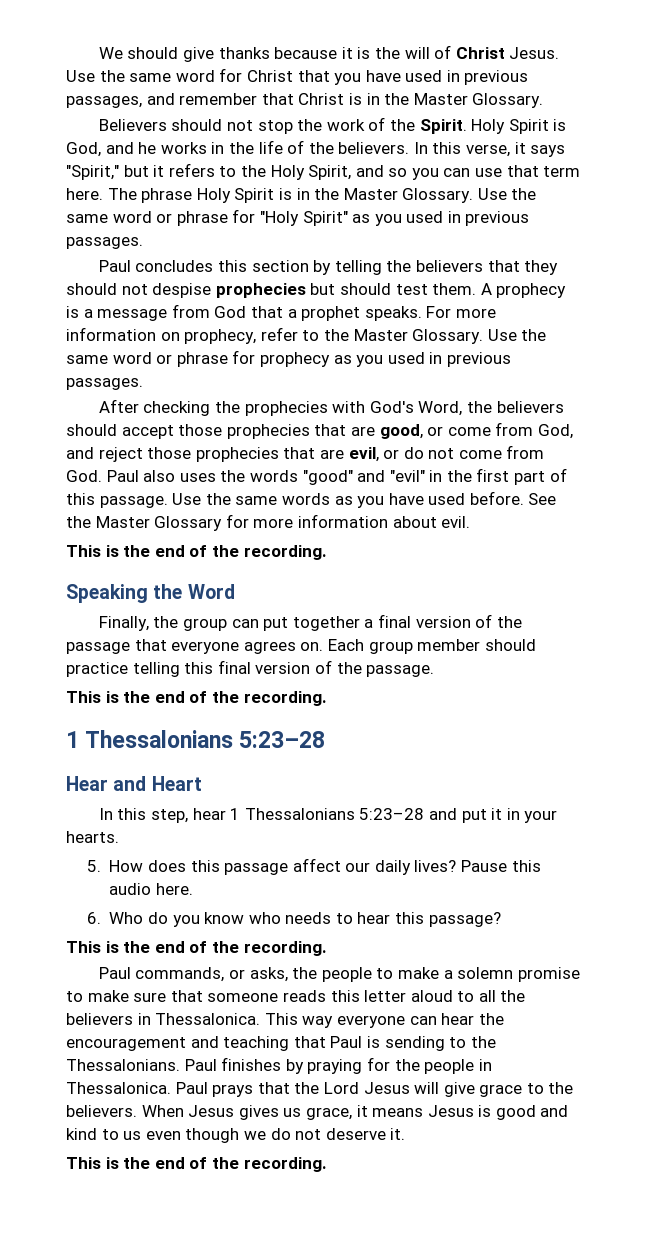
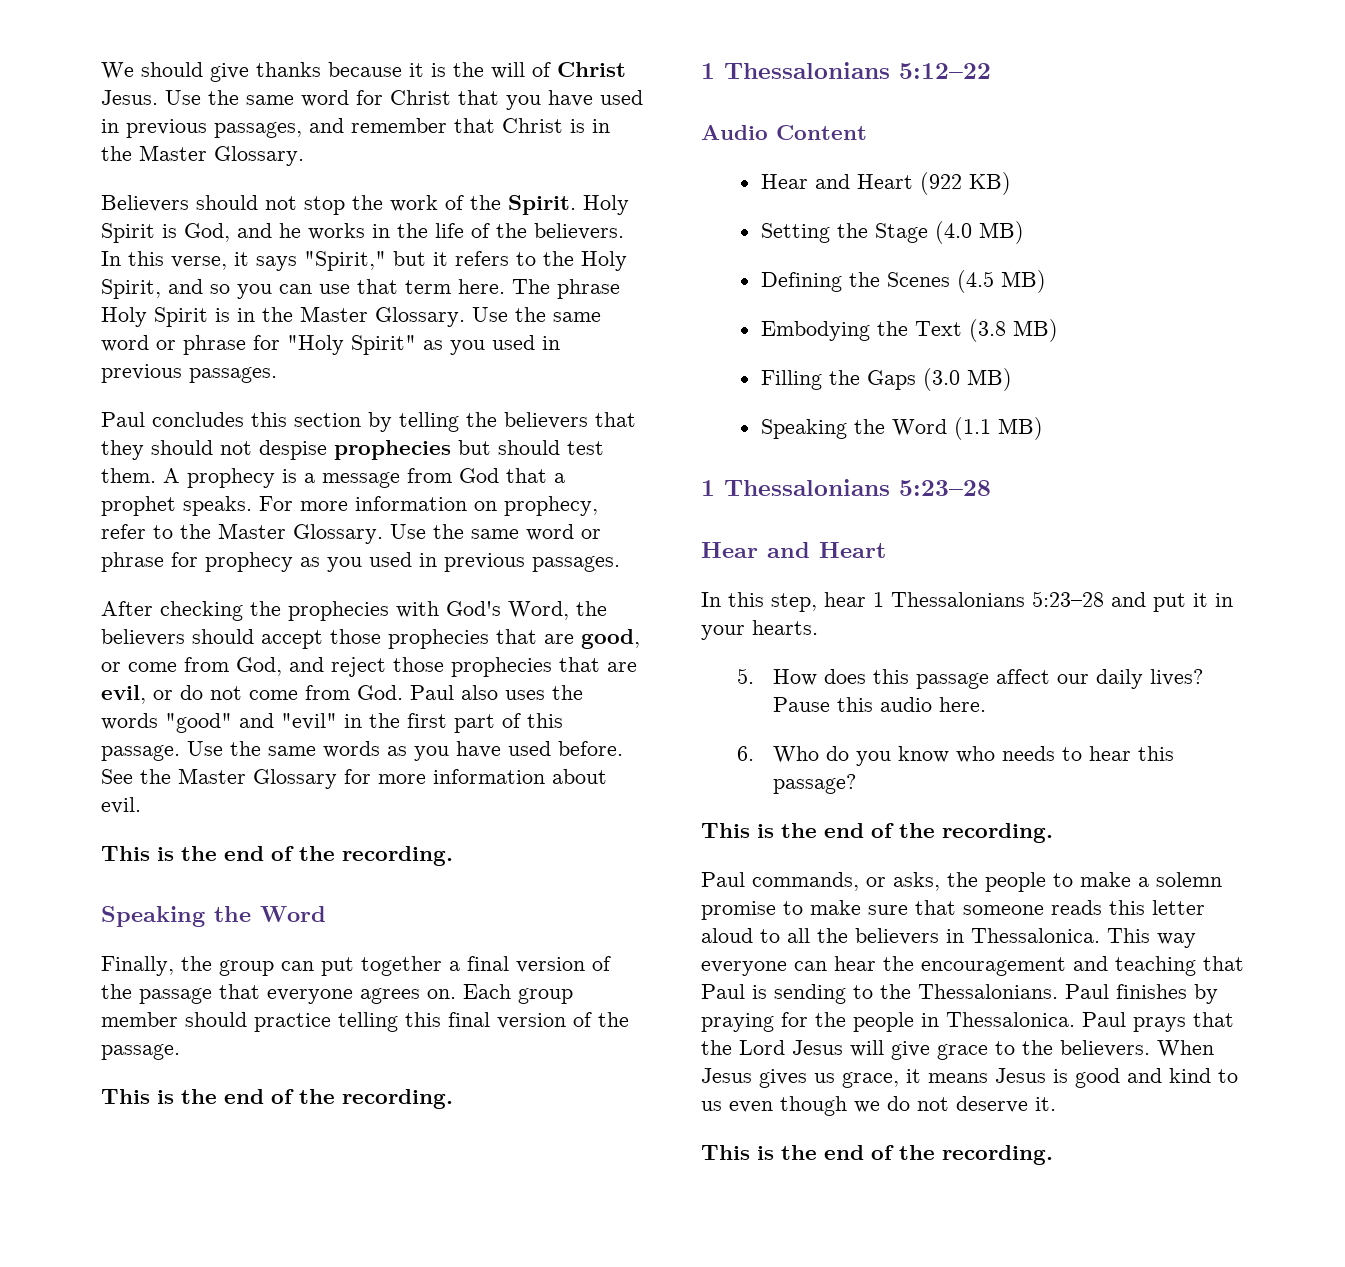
(327, 698) none -> [701,62,991,79] [701,125,867,140] [760,172,1011,195] [760,221,1024,244] [760,270,1046,293] [760,319,1058,342] [760,368,1012,391] [760,417,1043,440] // 1 Thessalonians 5:12–22 // Audio Content // Hear and Heart (922 KB) // Setting the Stage (4.0 MB) // Defining the Scenes (4.5 MB) // Embodying the Text (3.8 MB) // Filling the Gaps (3.0 MB) // Speaking the Word (1.1 MB)

